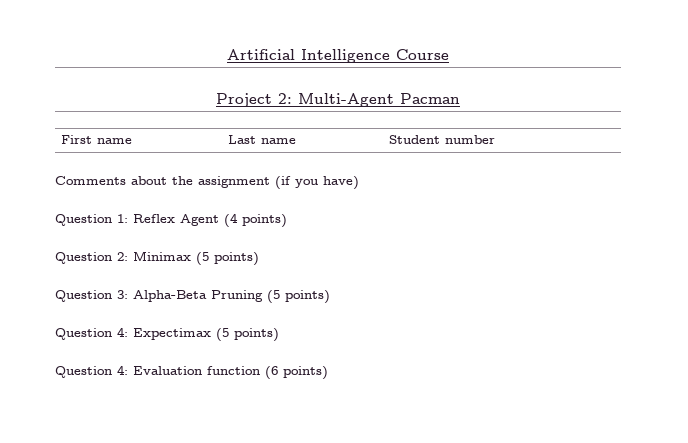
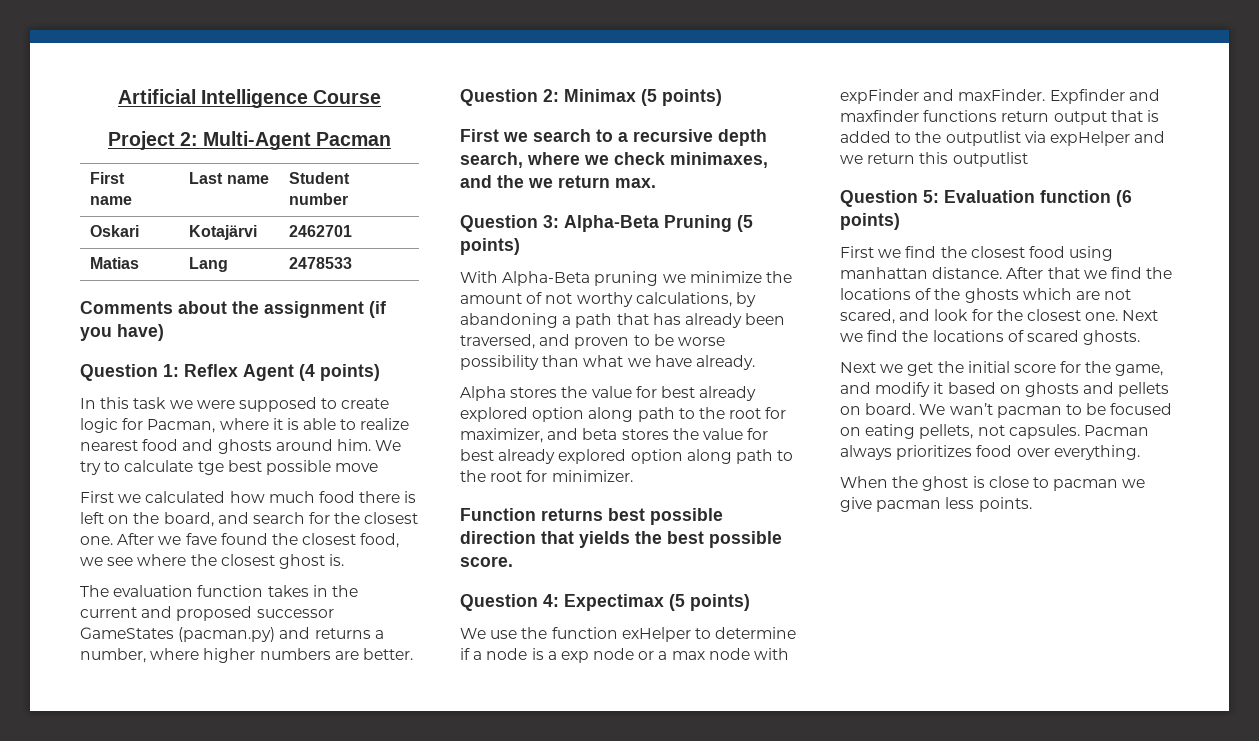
(496, 139) none -> [90,225,140,237] [189,225,258,240] [289,225,353,237] [90,257,140,269] [189,257,229,272] [289,257,353,269] // Oskari | Kotajärvi | 2462701 // Matias | Lang | 2478533
(287, 221) none -> [80,397,390,412] [80,418,410,433] [80,439,402,454] [80,460,379,475] [80,491,417,503] [80,512,419,527] [80,533,400,548] [80,554,345,569] [80,585,358,597] [80,606,334,621] [80,627,384,642] [80,648,413,663] // In this task we were supposed to create logic for Pacman, where it is able to realize nearest food and ghosts around him. We try to calculate tge best possible move // First we calculated how much food there is left on the board, and search for the closest one. After we fave found the closest food, we see where the closest ghost is. // The evaluation function takes in the current and proposed successor GameStates (pacman.py) and returns a number, where higher numbers are better.
(259, 259) none -> [460,129,767,146] [460,152,768,168] [460,175,656,188] // First we search to a recursive depth search, where we check minimaxes, and the we return max.
(330, 297) none -> [460,271,792,286] [460,292,756,307] [460,313,786,328] [460,334,725,349] [460,355,755,370] [460,386,757,401] [460,407,787,422] [460,428,769,443] [460,449,794,464] [460,470,633,482] [460,508,723,525] [460,531,782,548] [460,556,513,567] // With Alpha-Beta pruning we minimize the amount of not worthy calculations, by abandoning a path that has already been traversed, and proven to be worse possibility than what we have already. // Alpha stores the value for best already explored option along path to the root for maximizer, and beta stores the value for best already explored option along path to the root for minimizer. // Function returns best possible direction that yields the best possible score.
[55,365,128,378] // Question 4: -> [460,627,797,642] [460,648,790,663] [840,89,1160,104] [840,110,1159,125] [840,131,1166,146] [840,152,1028,167] [840,190,939,207] // We use the function exHelper to determine if a node is a exp node or a max node with expFinder and maxFinder. Expfinder and maxfinder functions return output that is added to the outputlist via expHelper and we return this outputlist // Question 5:
(328, 373) none -> [840,246,1114,261] [840,267,1173,279] [840,288,1132,303] [840,309,1159,324] [840,330,1141,345] [840,361,1164,376] [840,382,1170,397] [840,403,1173,418] [840,424,1149,439] [840,445,1140,460] [840,476,1146,491] [840,497,1032,512] // First we find the closest food using manhattan distance. After that we find the locations of the ghosts which are not scared, and look for the closest one. Next we find the locations of scared ghosts. // Next we get the initial score for the game, and modify it based on ghosts and pellets on board. We wan’t pacman to be focused on eating pellets, not capsules. Pacman always prioritizes food over everything. // When the ghost is close to pacman we give pacman less points.

